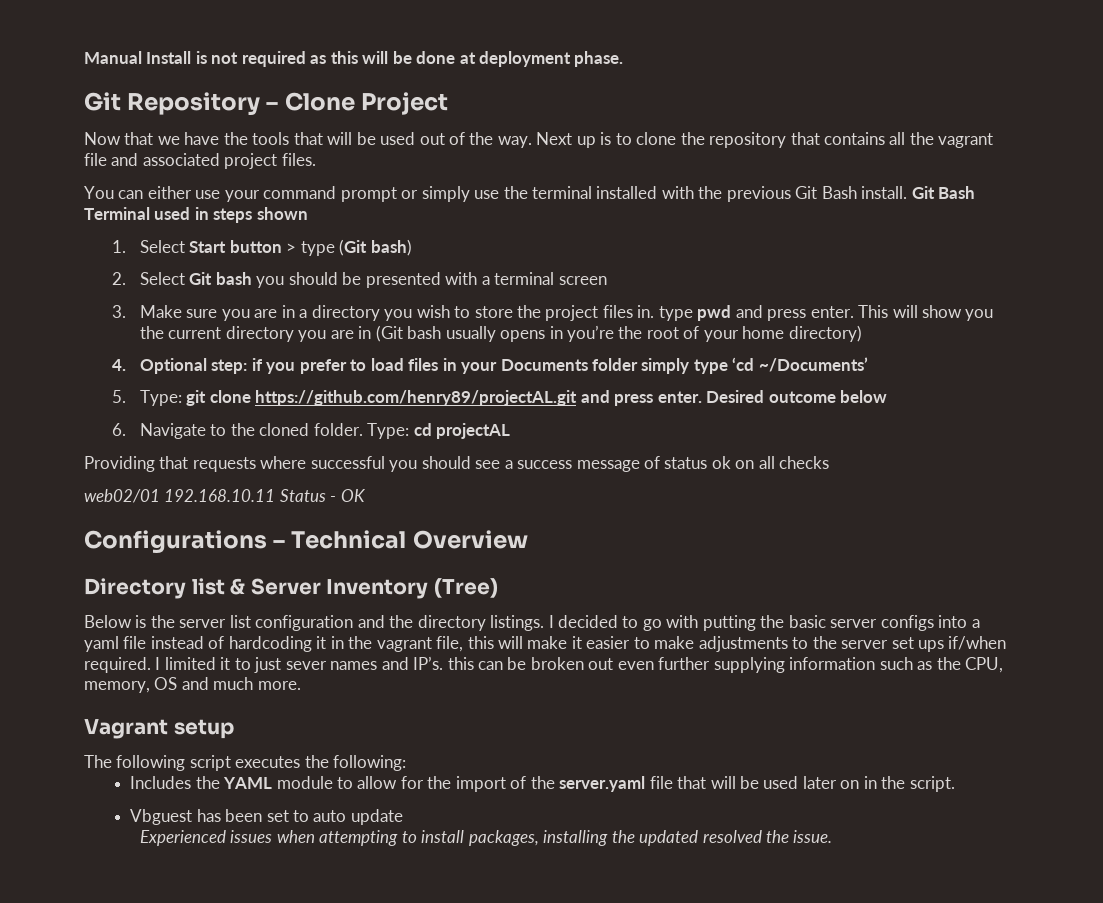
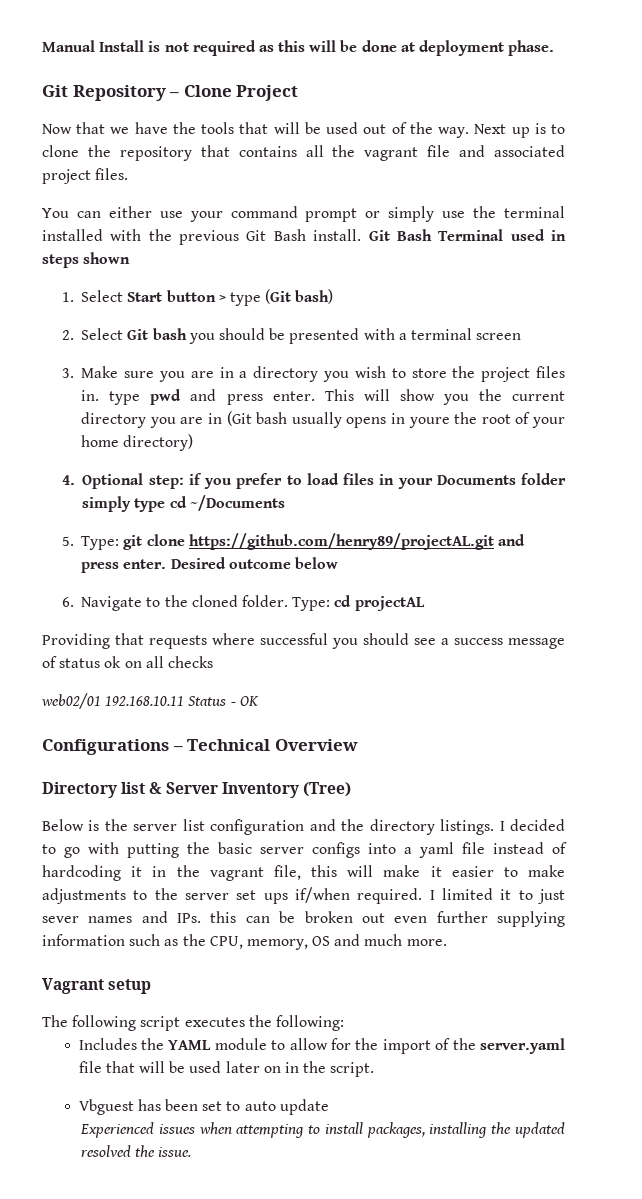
[566,325,614,342] you’re -> [408,417,450,428] youre
[732,357,868,372] ‘cd ~/Documents’ -> [169,495,285,511] cd ~/Documents
[413,656,444,670] IP’s. -> [177,913,202,923] IPs.

